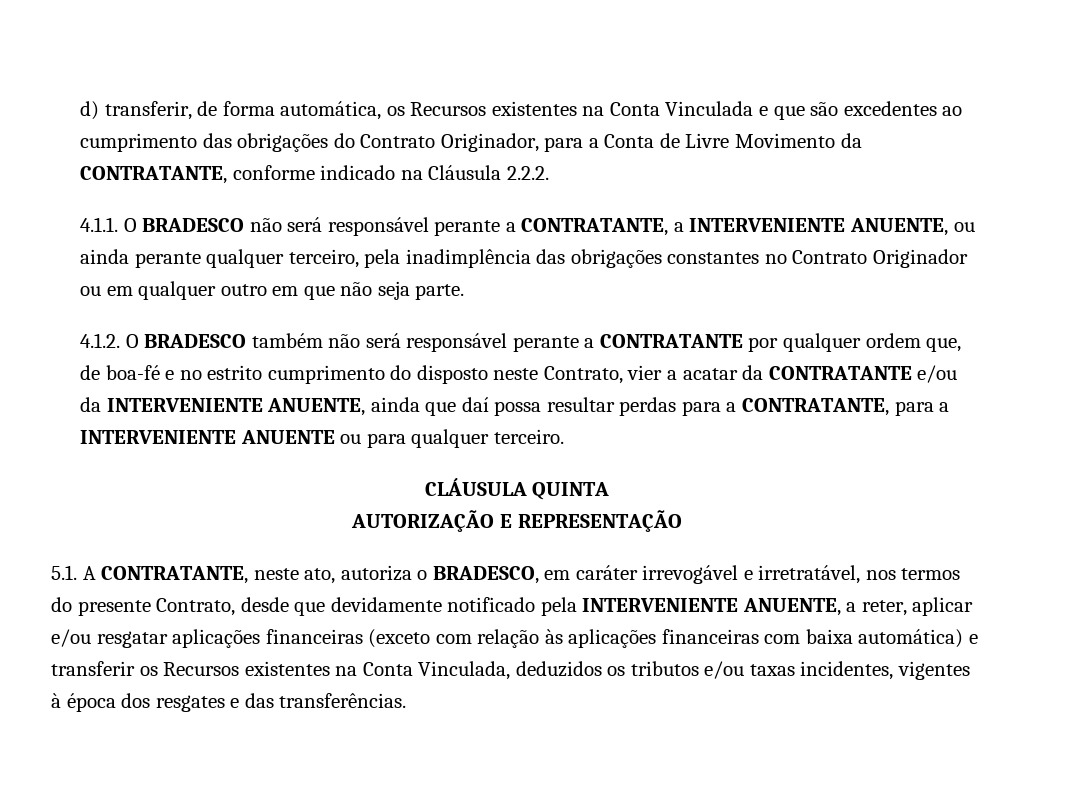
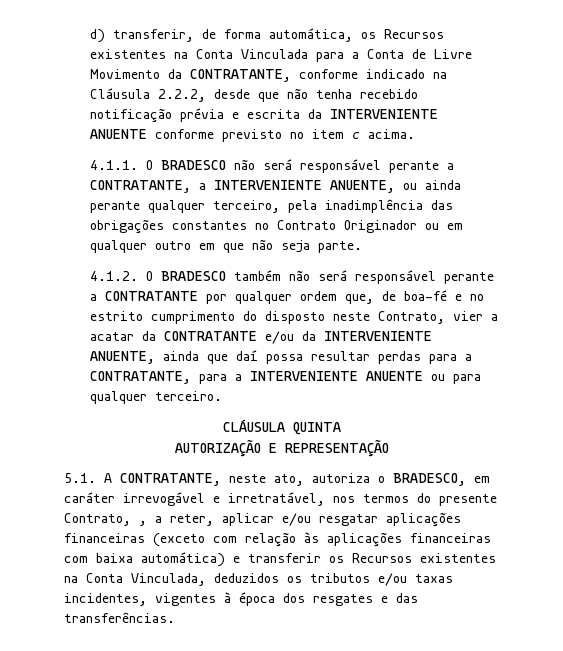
[758,101,963,120] [80,133,539,152] e que são excedentes ao cumprimento das obrigações do Contrato Originador, -> (308, 54) none
[506,166,549,180] 2.2.2. -> [157,88,418,102] [89,108,438,123] [89,129,415,142] 2.2.2, desde que não tenha recebido notificação prévia e escrita da INTERVENIENTE ANUENTE conforme previsto no item c acima.
[240,597,841,616] desde que devidamente notificado pela INTERVENIENTE ANUENTE, -> [139,521,147,526] ,

